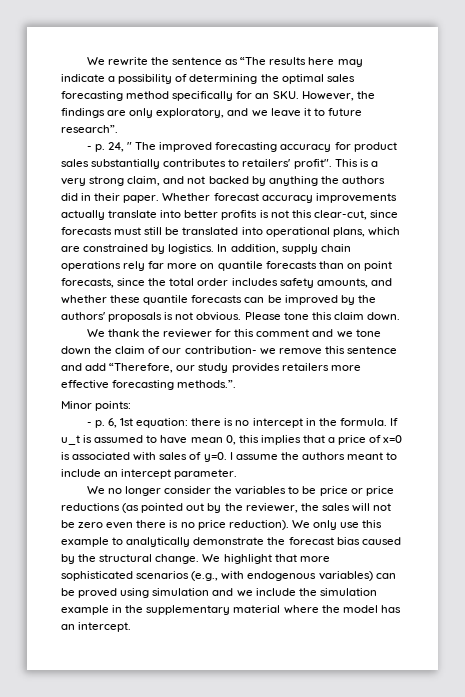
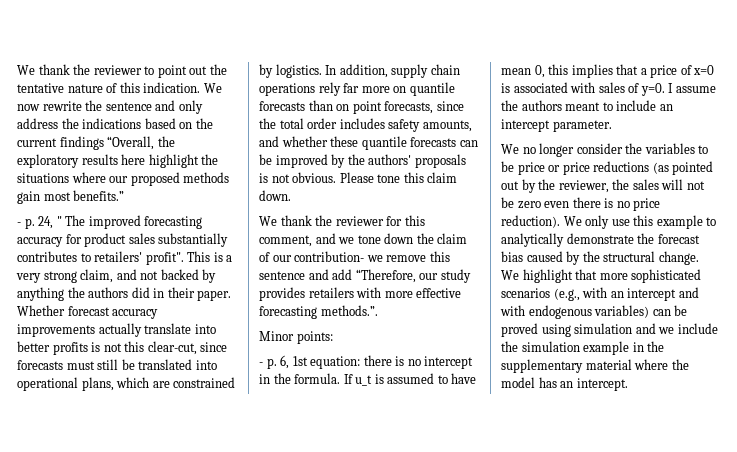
[86,57,363,67] [61,74,355,84] [61,91,375,101] [61,108,362,118] [61,125,118,133] We rewrite the sentence as “The results here may indicate a possibility of determining the optimal sales forecasting method specifically for an SKU. However, the findings are only exploratory, and we leave it to future research”. -> [17,64,227,78] [17,82,222,93] [17,100,203,114] [17,118,213,129] [17,136,175,150] [17,154,219,168] [17,172,230,186] [17,190,125,204] We thank the reviewer to point out the tentative nature of this indication. We now rewrite the sentence and only address the indications based on the current findings “Overall, the exploratory results here highlight the situations where our proposed methods gain most benefits.”
[256,329,310,337] comment -> [259,235,312,247] comment,
(329, 367) none -> [356,287,382,298] with
(245, 575) none -> [610,287,699,301] [500,305,525,316] an intercept and with

